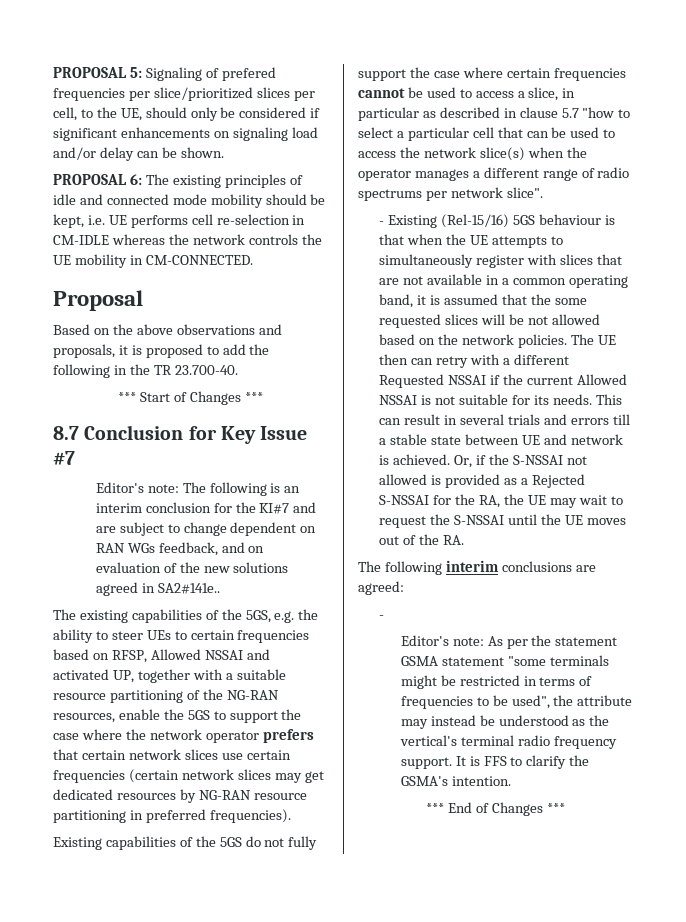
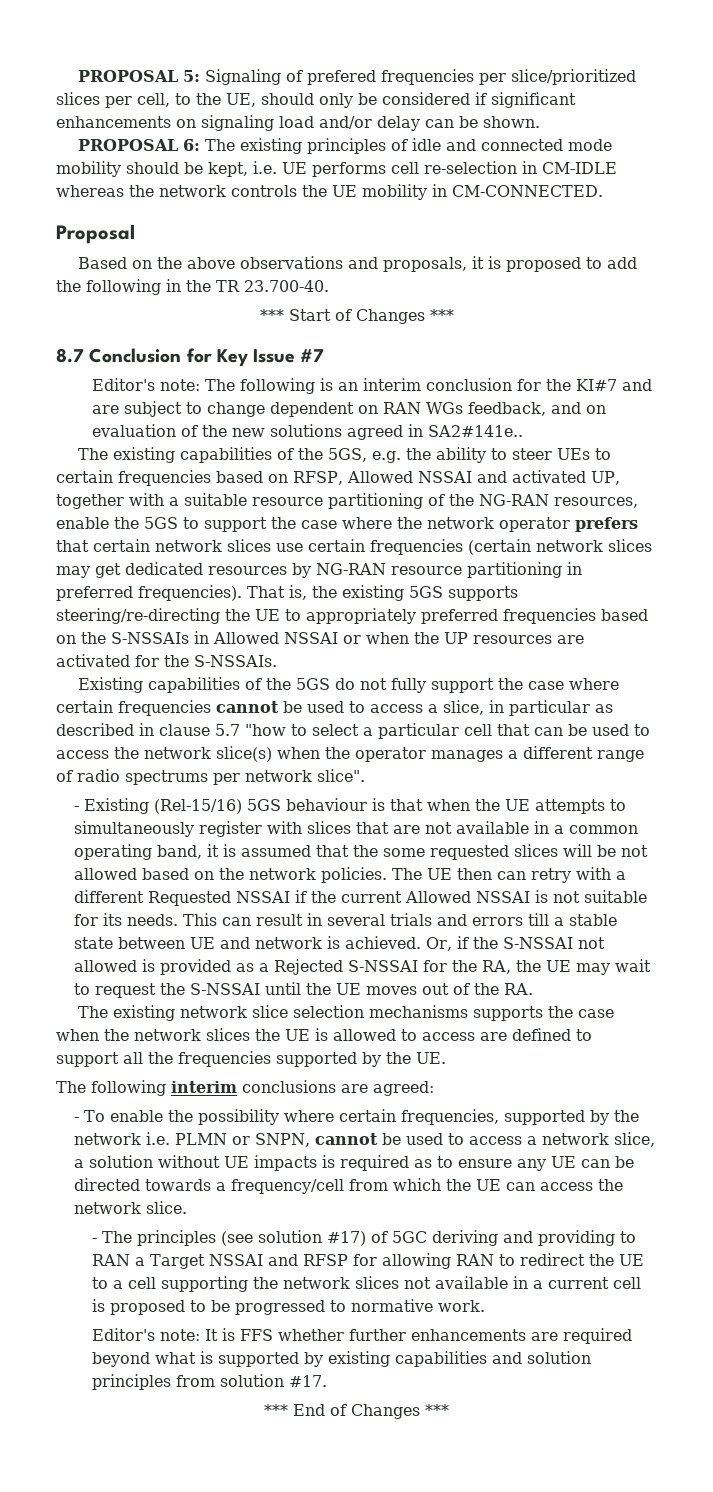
(291, 816) none -> [247,585,518,601] [56,608,648,624] [56,631,584,644] [56,654,277,667] That is, the existing 5GS supports steering/re-directing the UE to appropriately preferred frequencies based on the S-NSSAIs in Allowed NSSAI or when the UP resources are activated for the S-NSSAIs.
(465, 540) none -> [78,1005,615,1021] [56,1028,592,1041] [56,1051,446,1067] // The existing network slice selection mechanisms supports the case when the network slices the UE is allowed to access are defined to support all the frequencies supported by the UE.
[400,635,618,649] [400,655,609,666] [400,675,593,689] [400,695,633,709] [400,715,610,729] [399,735,617,749] [400,755,590,769] [400,776,511,786] // Editor's note: As per the statement GSMA statement "some terminals might be restricted in terms of frequencies to be used", the attribute may instead be understood as the vertical's terminal radio frequency support. It is FFS to clarify the GSMA's intention. -> [83,1109,639,1125] [73,1132,655,1147] [73,1155,634,1171] [73,1178,623,1194] [73,1201,187,1214] [91,1230,636,1246] [91,1253,644,1269] [91,1276,641,1292] [91,1299,485,1315] [91,1328,632,1344] [91,1351,591,1367] [91,1374,327,1390] To enable the possibility where certain frequencies, supported by the network i.e. PLMN or SNPN, cannot be used to access a network slice, a solution without UE impacts is required as to ensure any UE can be directed towards a frequency/cell from which the UE can access the network slice. // - The principles (see solution #17) of 5GC deriving and providing to RAN a Target NSSAI and RFSP for allowing RAN to redirect the UE to a cell supporting the network slices not available in a current cell is proposed to be progressed to normative work. // Editor's note: It is FFS whether further enhancements are required beyond what is supported by existing capabilities and solution principles from solution #17.

